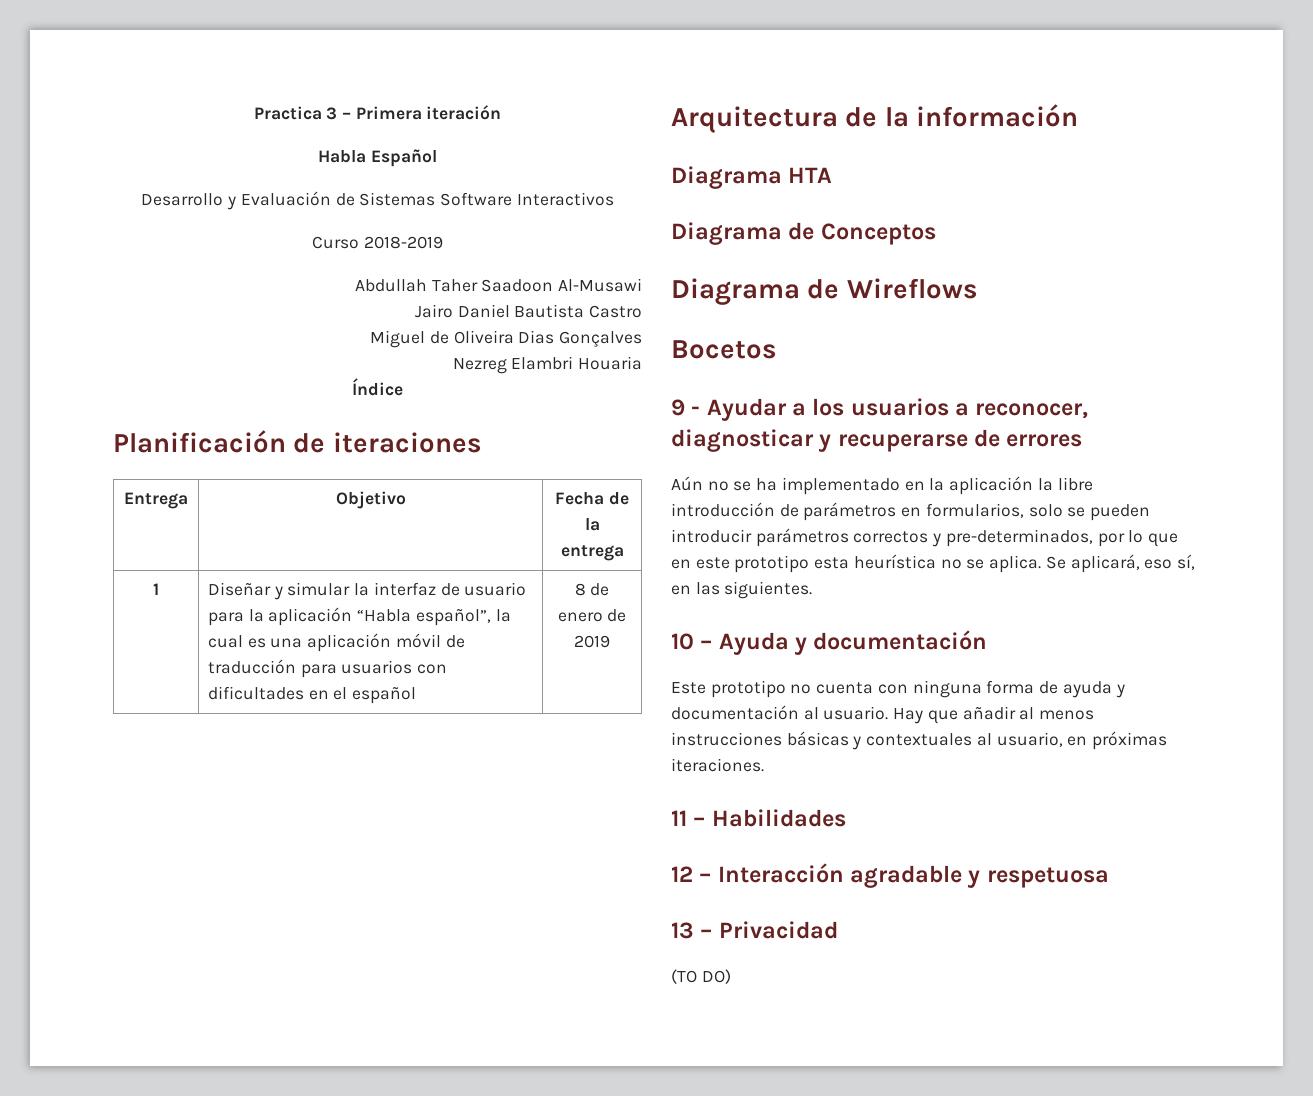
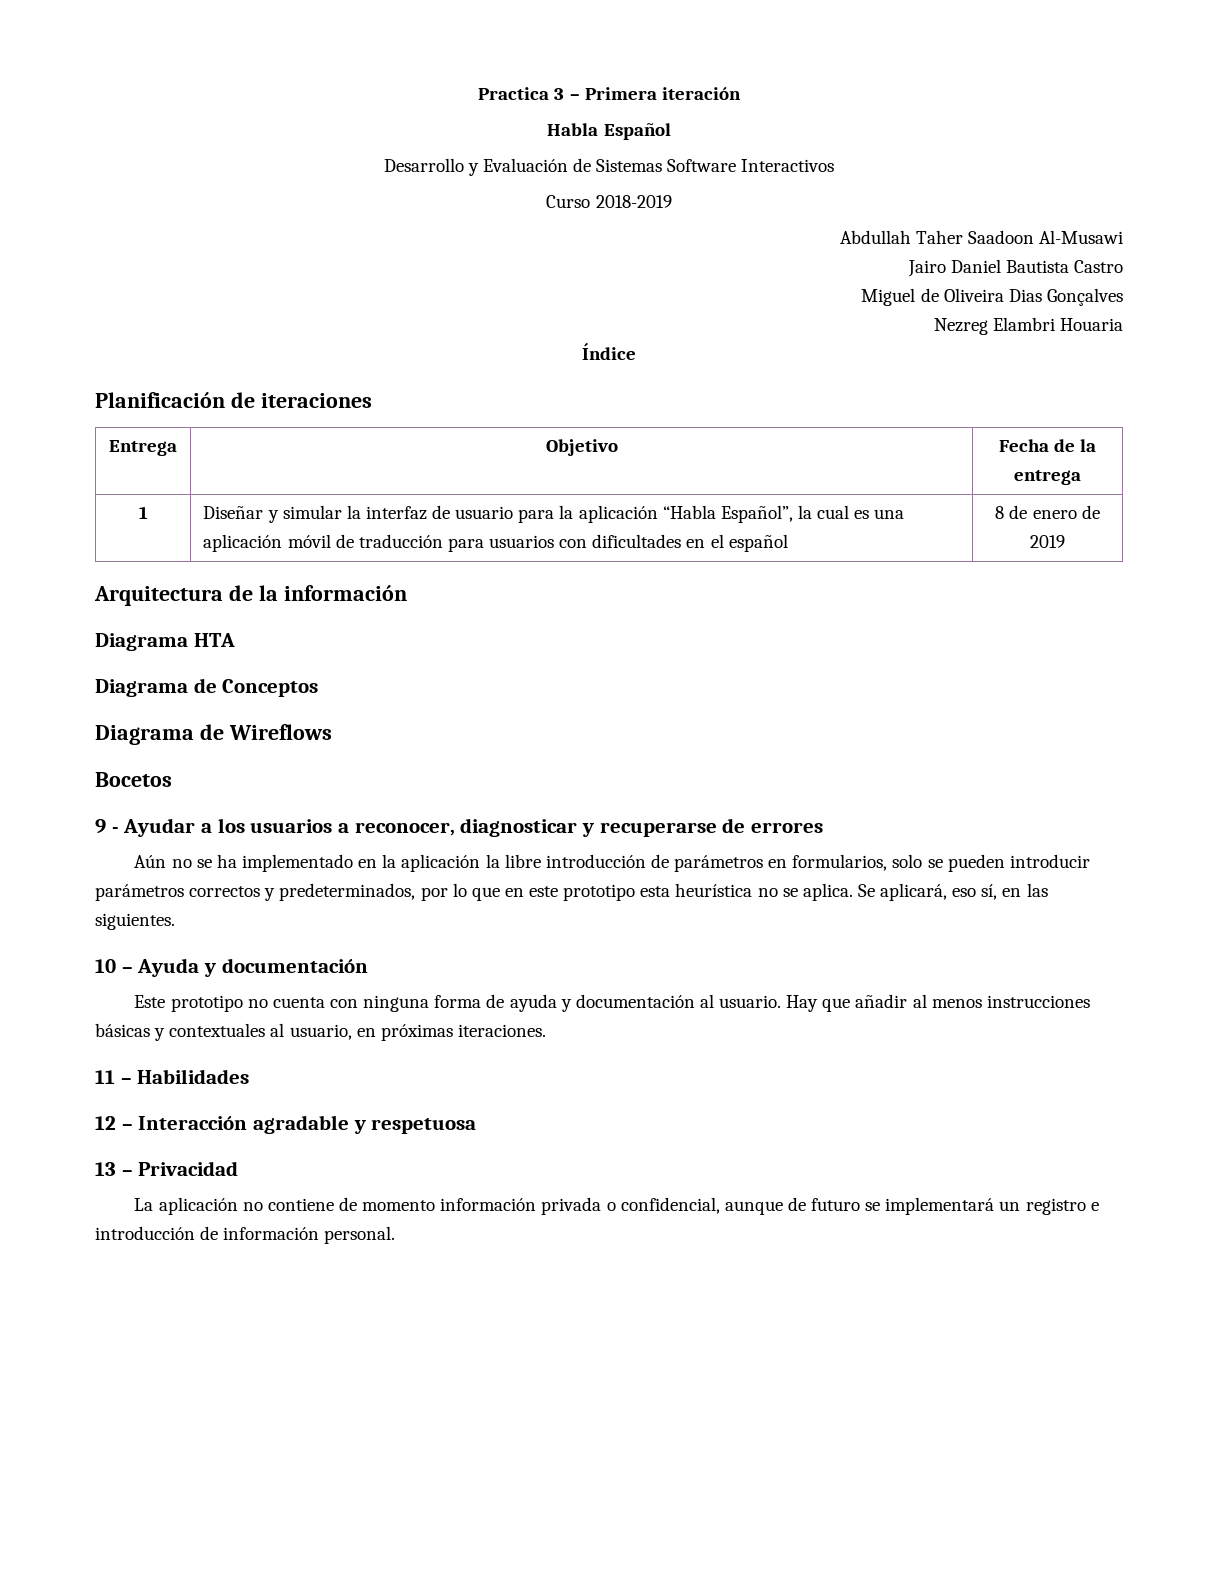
[415,609,491,626] español”, -> [720,505,793,523] Español”,
[945,529,1093,547] pre-determinados, -> [279,883,416,901] predeterminados,
[671,969,731,984] (TO DO) -> [134,1197,1099,1215] [95,1226,396,1244] La aplicación no contiene de momento información privada o confidencial, aunque de futuro se implementará un registro e introducción de información personal.

